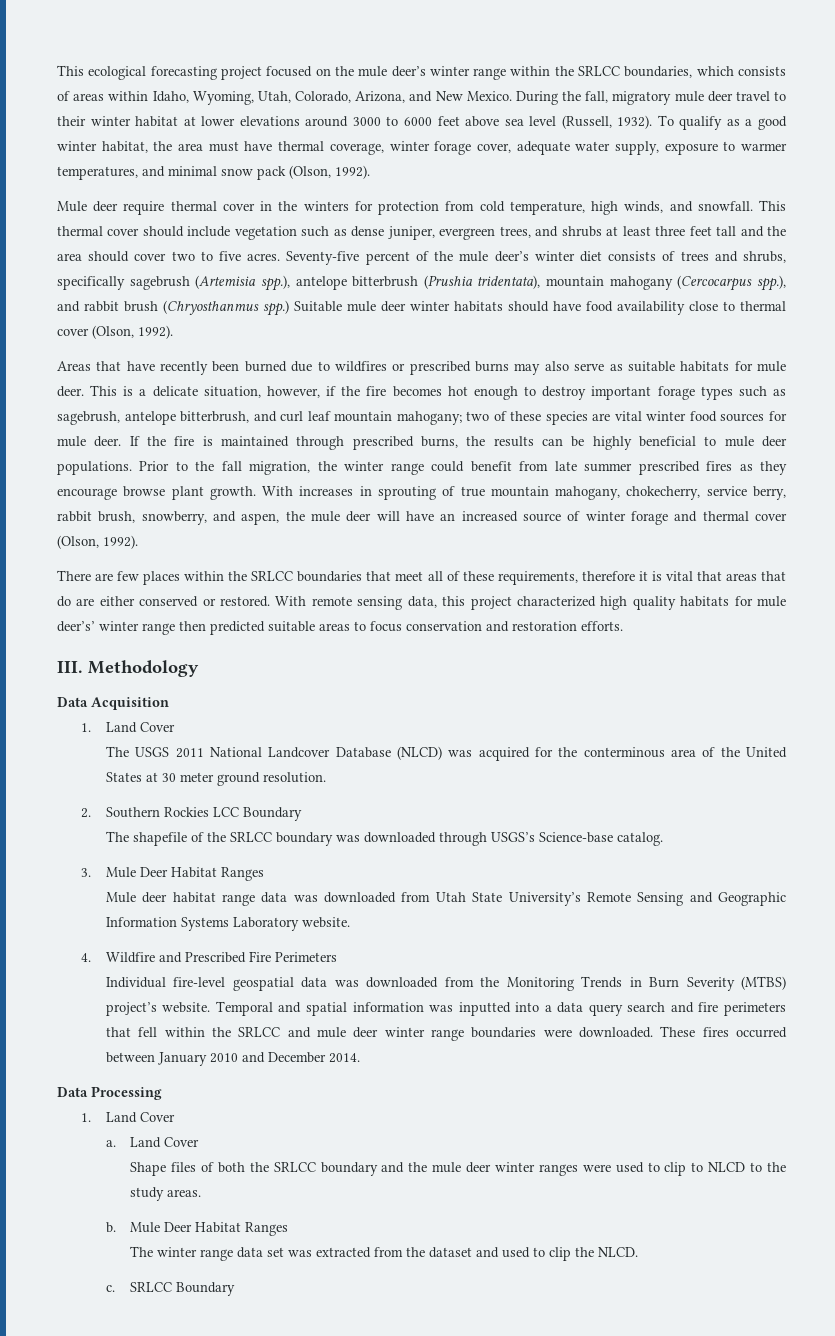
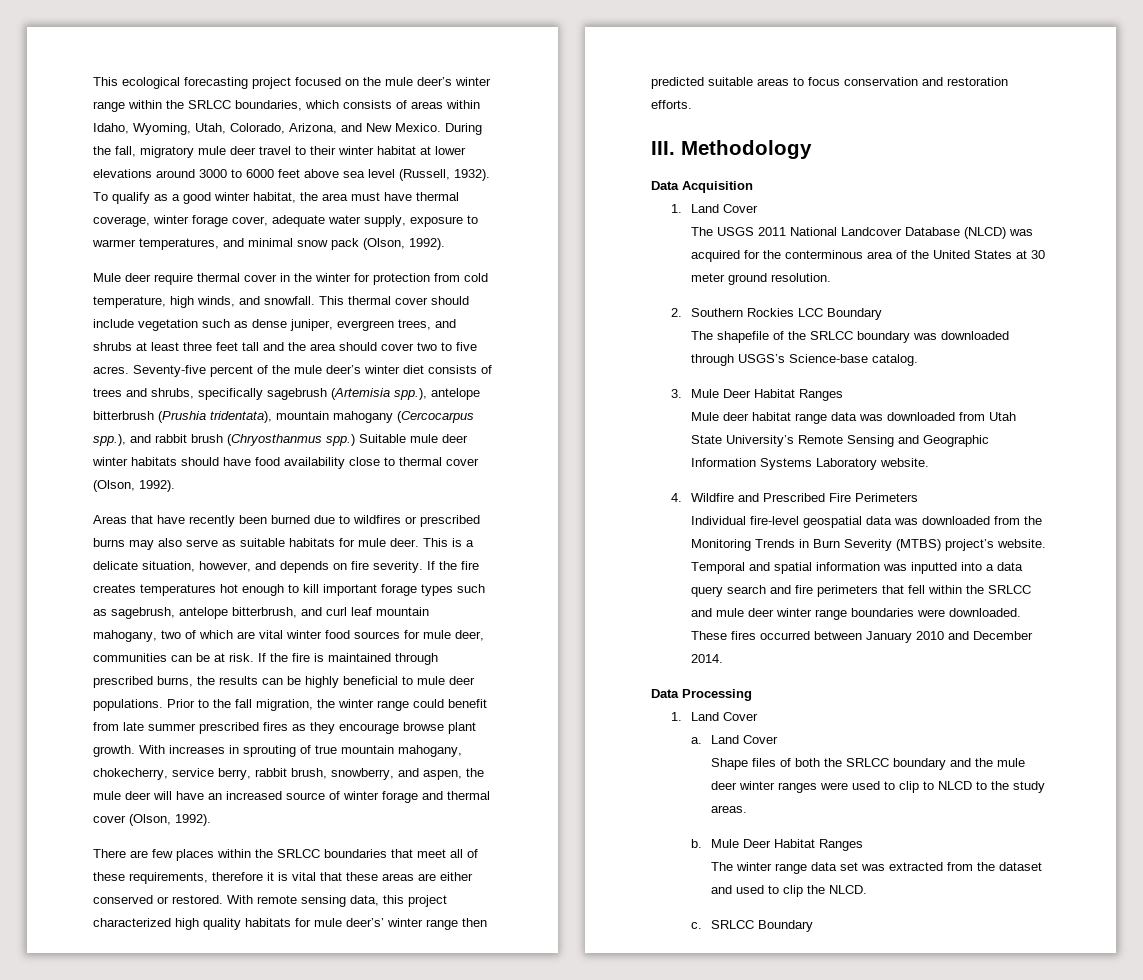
[303,201,349,211] winters -> [315,273,351,282] winter
[326,386,442,397] if the fire becomes -> [255,561,479,573] [93,584,216,596] and depends on fire severity. If the fire creates temperatures
[542,386,587,400] destroy -> [303,584,319,593] kill
[396,411,462,425] mahogany; -> [93,630,157,642] mahogany,
[510,411,588,425] these species -> [199,630,233,639] which
[94,436,122,447] deer. -> [455,630,484,641] [93,653,254,662] deer, communities can be at risk.
[725,571,786,581] [57,596,71,607] areas that do -> [346,872,414,881] these areas

